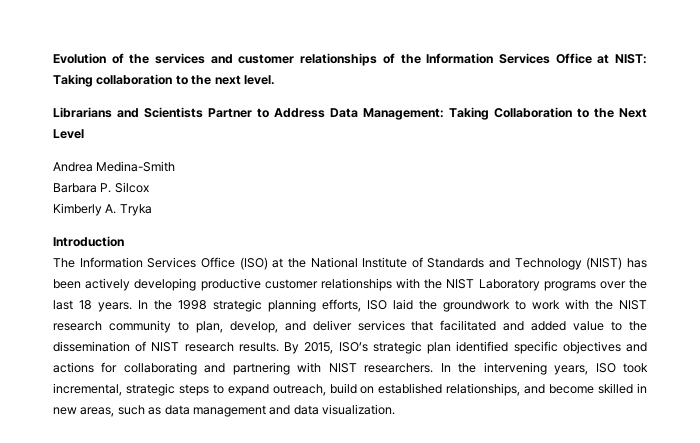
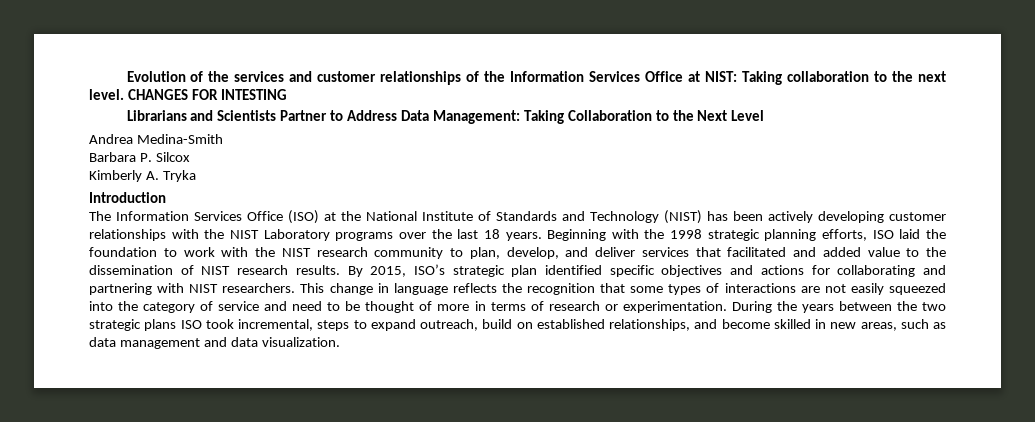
(275, 80) none -> [127,89,287,100] CHANGES FOR INTESTING
[200,278,261,291] productive -> (884, 217) none
[138,300,148,309] In -> [547,229,639,241] Beginning with
[443,300,510,312] groundwork -> [89,247,157,257] foundation
[440,362,589,375] In the intervening years, -> [300,283,946,295] [89,301,947,313] [89,319,177,331] This change in language reflects the recognition that some types of interactions are not easily squeezed into the category of service and need to be thought of more in terms of research or experimentation. During the years between the two strategic plans
[125,383,175,396] strategic -> (313, 325) none

